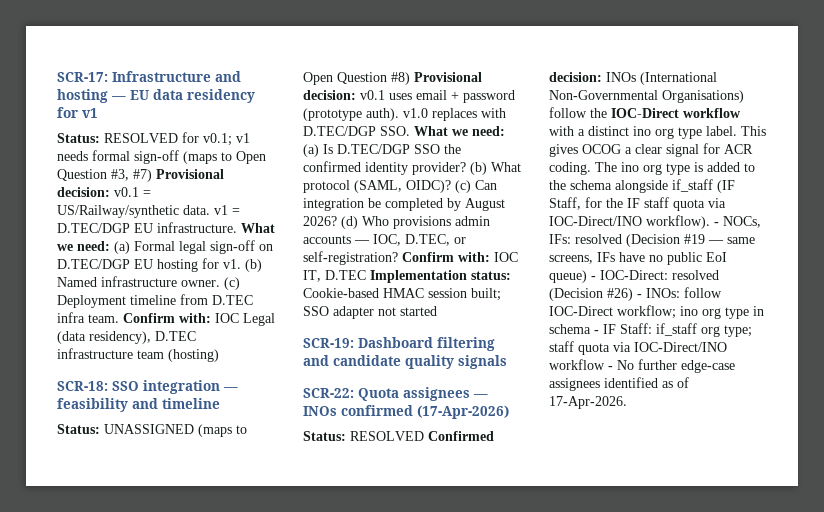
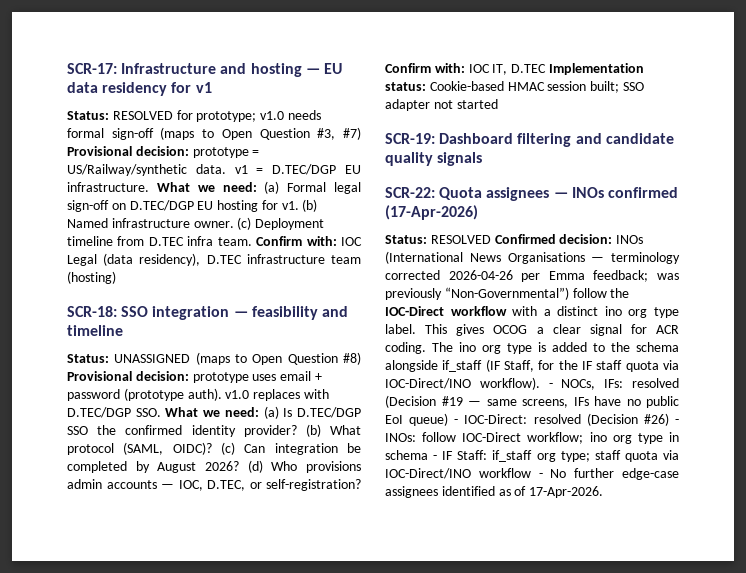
[203,133,250,146] v0.1; v1 -> [196,111,285,122] prototype; v1.0
[114,187,139,197] v0.1 -> [192,147,249,158] prototype
[360,90,385,100] v0.1 -> [192,372,249,383] prototype
[549,90,744,103] Non-Governmental Organisations) -> [469,252,680,264] [385,270,679,282] [385,287,569,300] News Organisations — terminology corrected 2026-04-26 per Emma feedback; was previously “Non-Governmental”)

